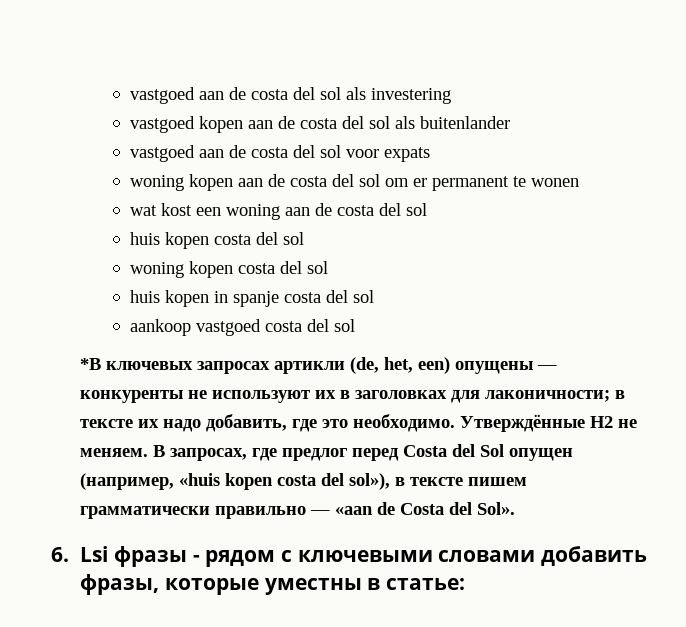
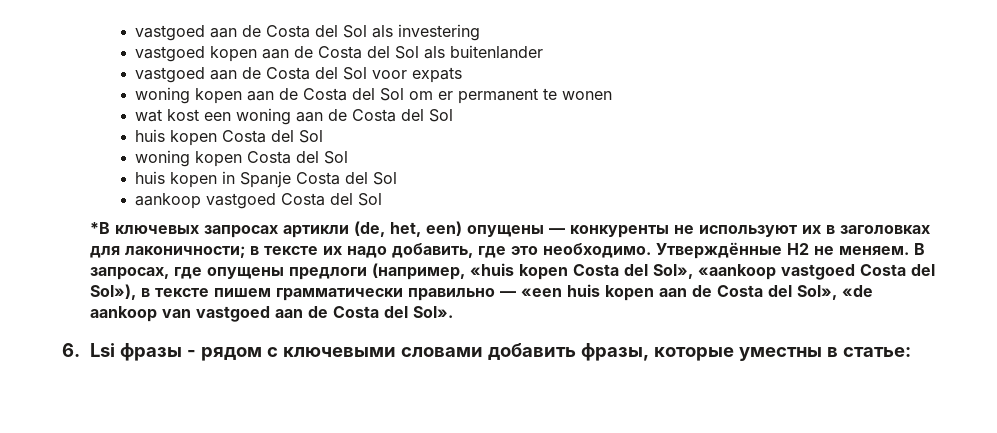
[129,87,341,104] vastgoed aan de costa del sol -> [135,25,368,41] vastgoed aan de Costa del Sol
[299,116,390,129] costa del sol -> [318,46,420,59] Costa del Sol
[250,145,341,158] costa del sol -> [266,67,368,80] Costa del Sol
[289,174,380,187] costa del sol -> [303,88,405,101] Costa del Sol
[336,203,427,216] [129,232,304,249] [129,261,328,278] costa del sol // huis kopen costa del sol // woning kopen costa del sol -> [352,109,454,122] [135,129,324,146] [135,150,349,167] Costa del Sol // huis kopen Costa del Sol // woning kopen Costa del Sol
[232,290,374,307] spanje costa del sol -> [240,171,398,188] Spanje Costa del Sol
[264,319,355,332] costa del sol -> [281,193,383,206] Costa del Sol
[282,444,574,461] [80,473,391,490] предлог перед Costa del Sol опущен (например, «huis kopen costa del sol»), -> [206,263,935,280] [89,284,136,300] опущены предлоги (например, «huis kopen Costa del Sol», «aankoop vastgoed Costa del Sol»),
[335,506,374,515] «aan -> [520,284,873,301] [89,306,303,322] «een huis kopen aan de Costa del Sol», «de aankoop van vastgoed aan

